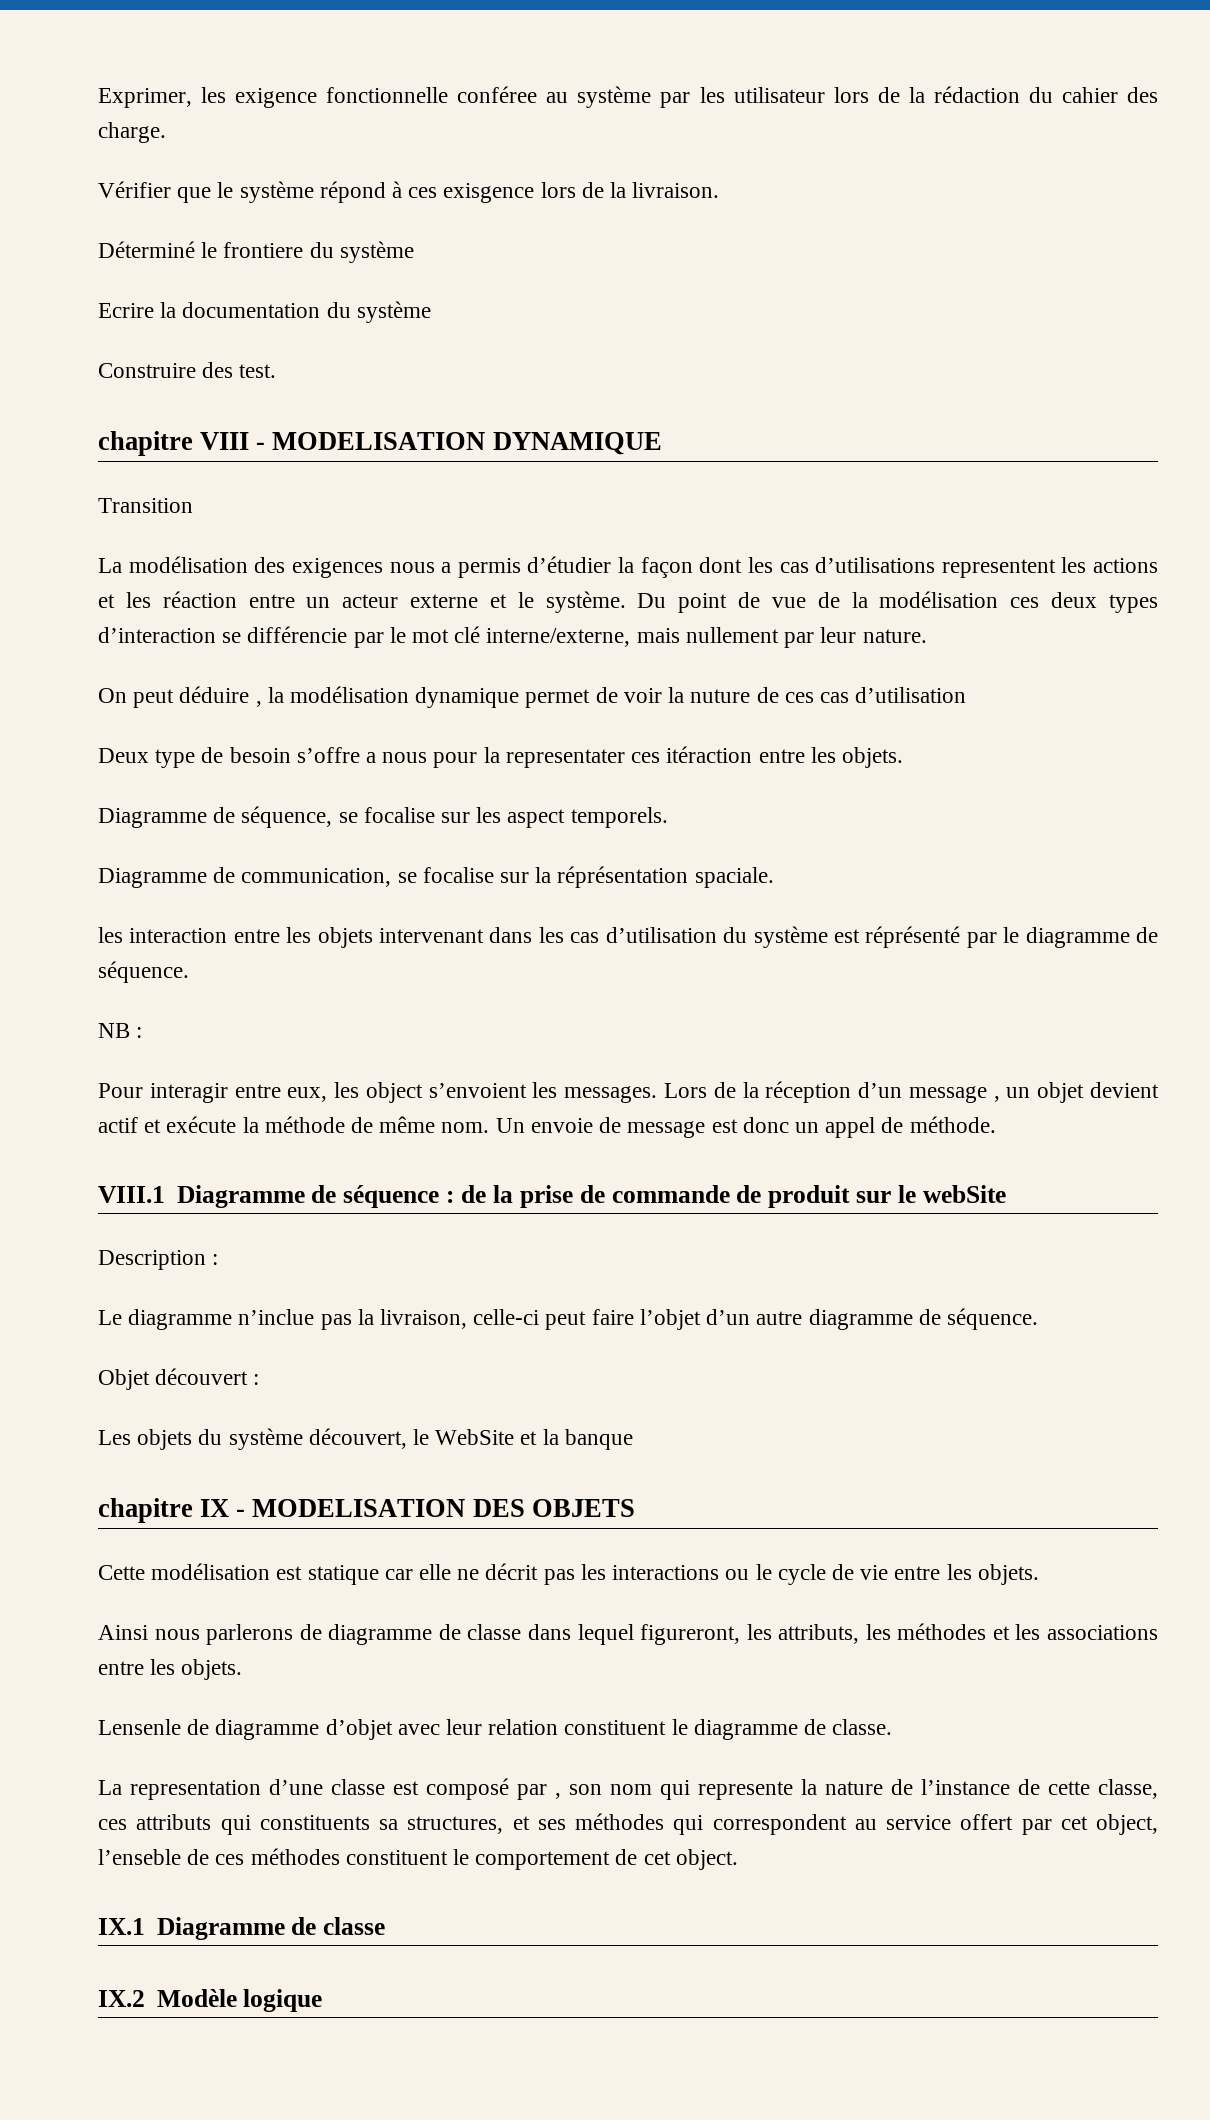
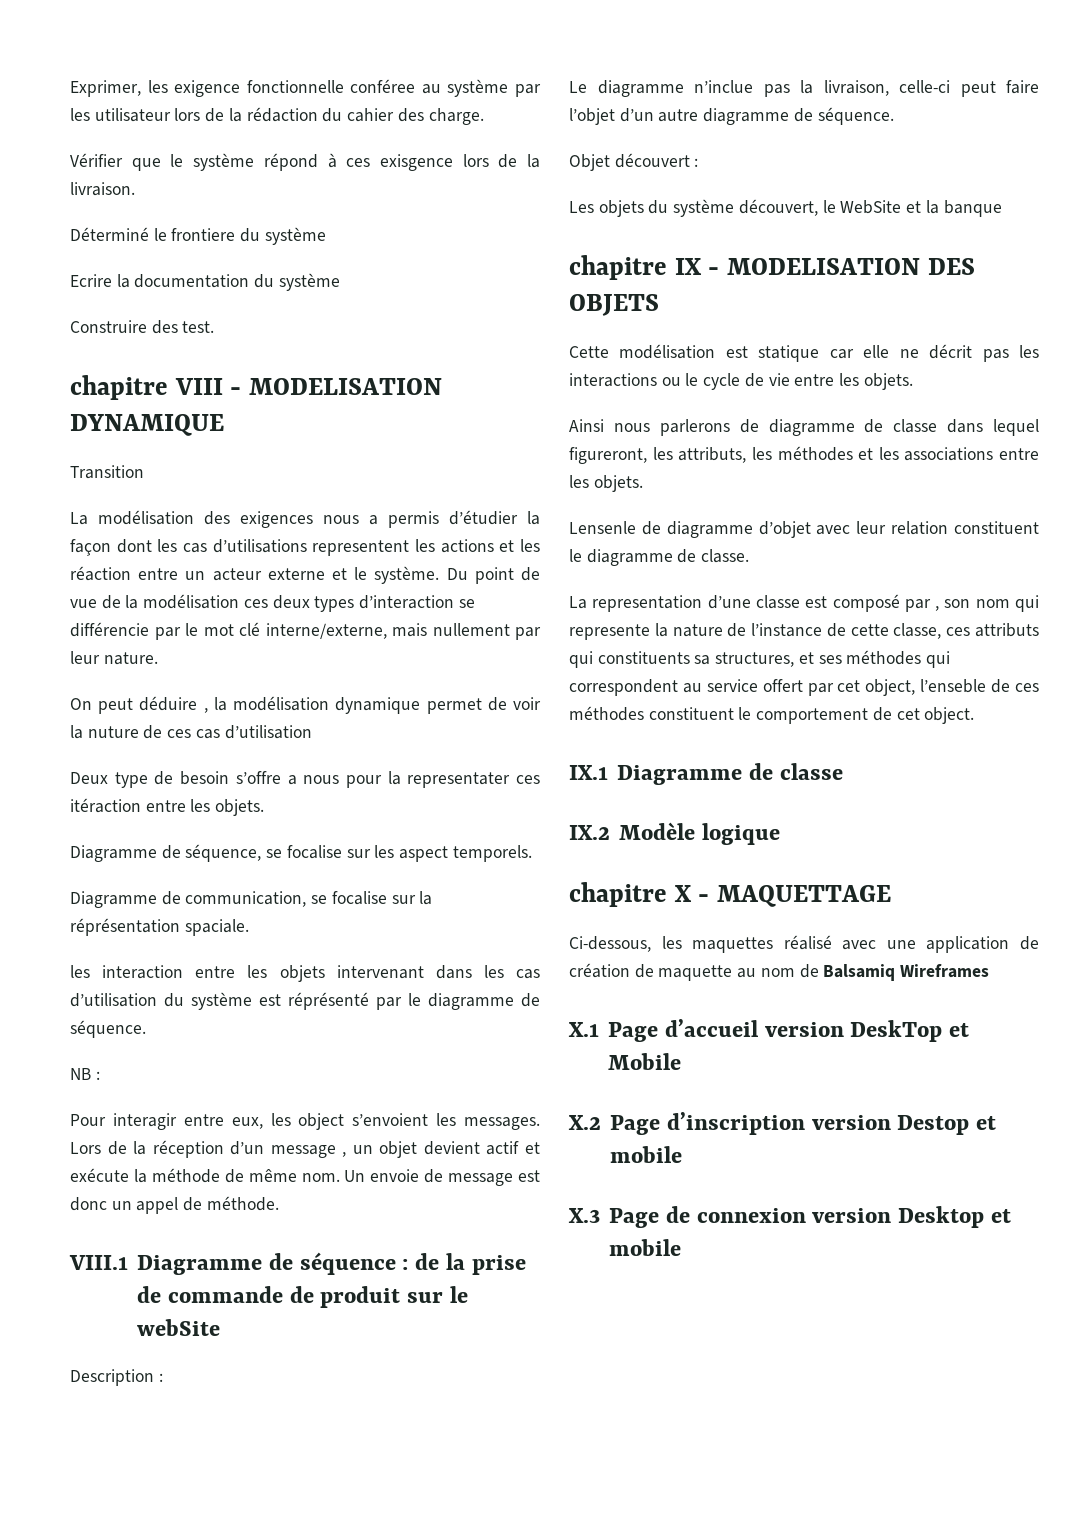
(323, 2000) none -> [569,882,892,907] [569,935,1039,953] [569,963,990,981] [568,1019,970,1042] [607,1053,681,1070] [568,1112,997,1135] [609,1146,682,1163] [568,1206,1012,1228] [608,1239,681,1256] // chapitre X - MAQUETTAGE // Ci-dessous, les maquettes réalisé avec une application de création de maquette au nom de Balsamiq Wireframes // X.1 Page d’accueil version DeskTop et Mobile // X.2 Page d’inscription version Destop et mobile // X.3 Page de connexion version Desktop et mobile

